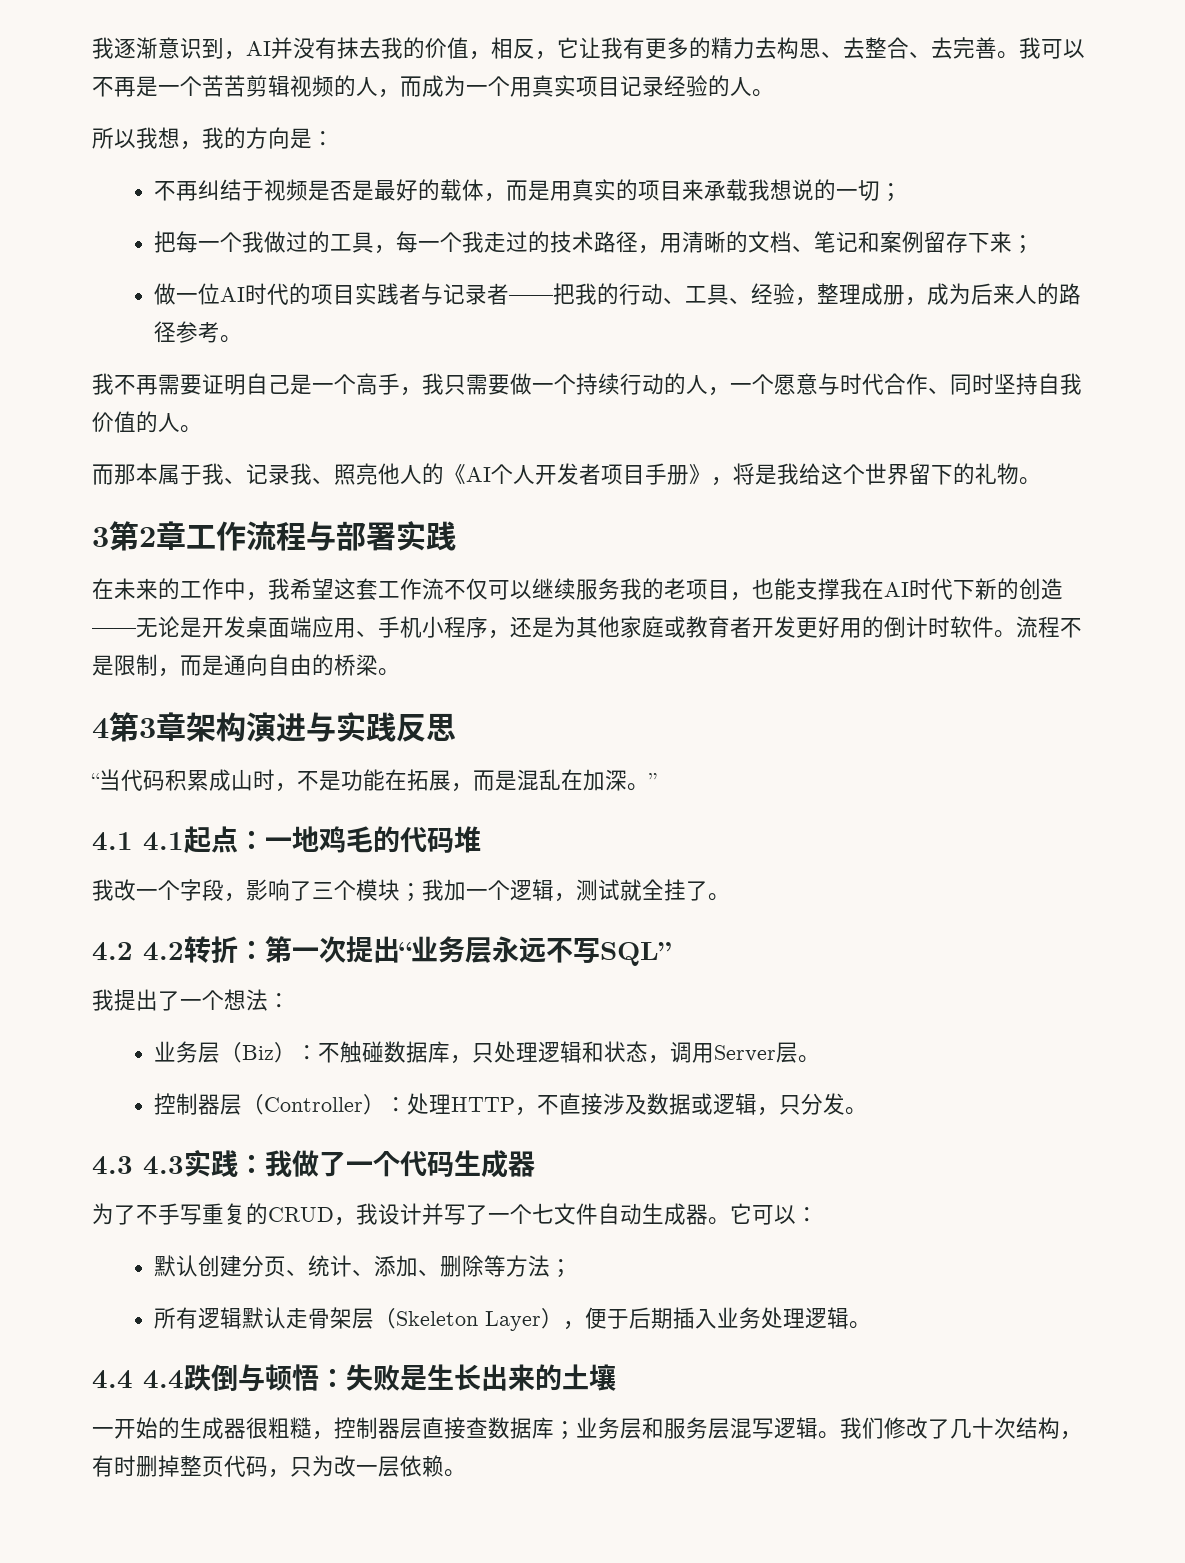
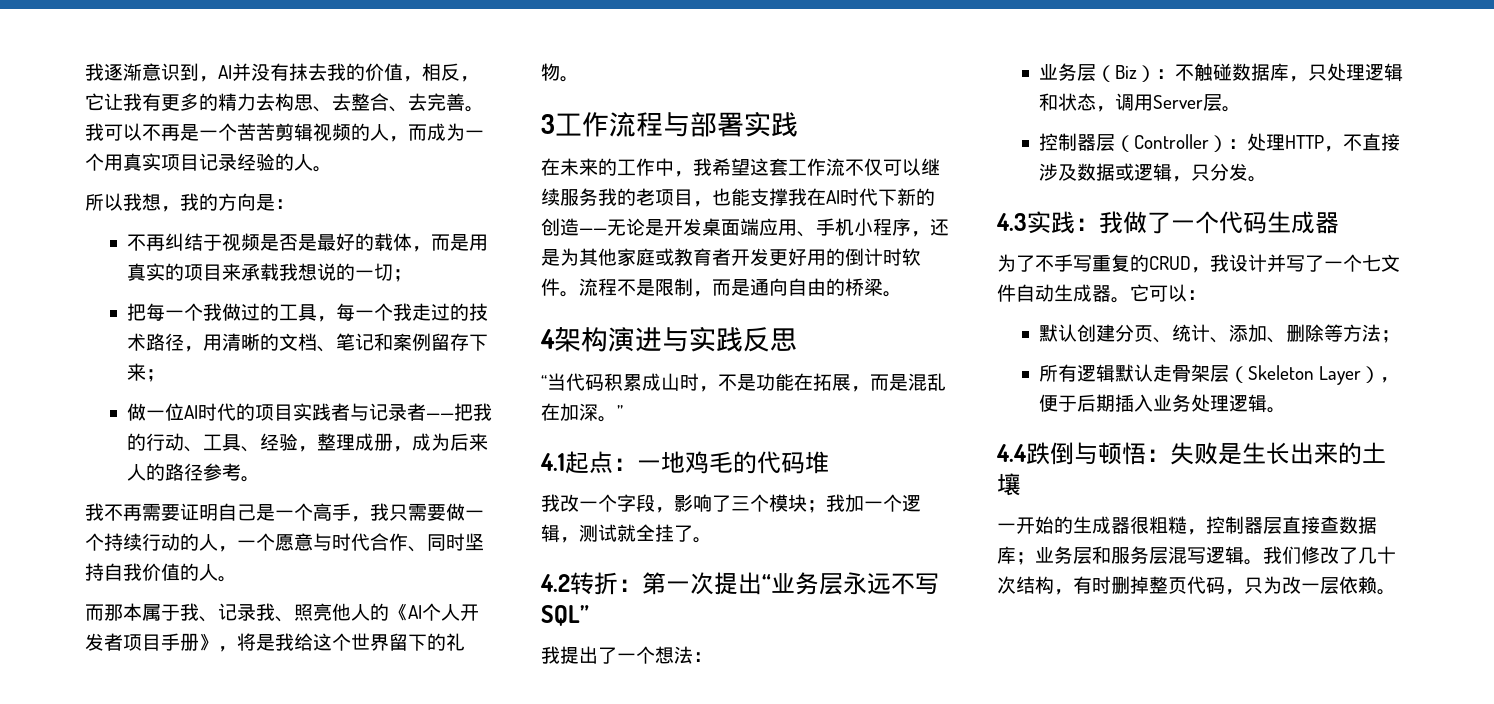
[109,521,186,551] 第2章 -> (555, 124) none
[109,712,186,742] 第3章 -> (555, 339) none
[143,832,184,851] 4.1 -> (565, 462) none
[143,942,184,961] 4.2 -> (570, 583) none
[143,1156,184,1175] 4.3 -> (1027, 222) none
[143,1370,184,1389] 4.4 -> (1027, 453) none

